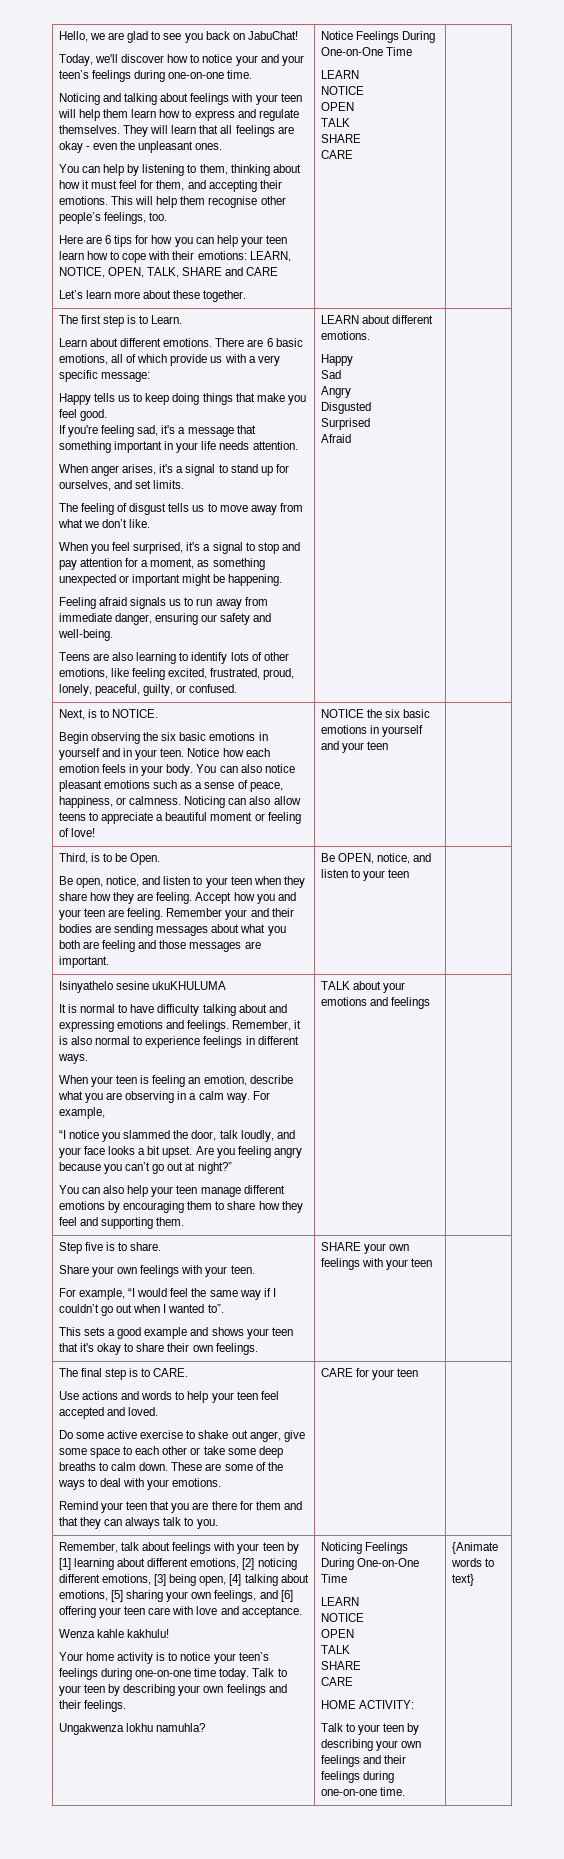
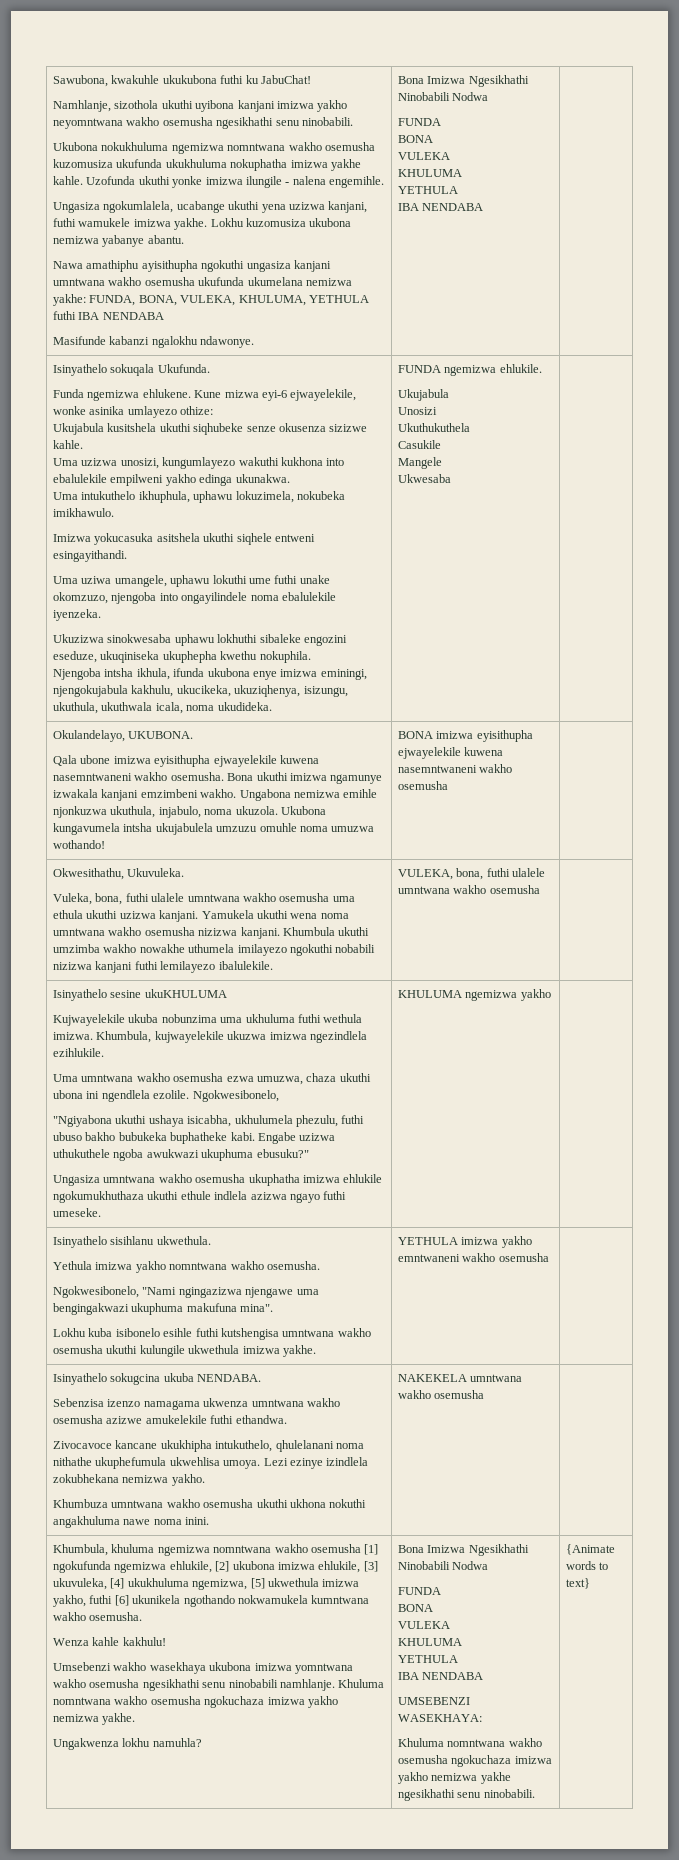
[58,31,298,43] [58,54,304,66] [58,70,253,82] [58,93,302,105] [57,109,299,121] [58,125,294,137] [58,141,223,153] [58,164,301,176] [58,180,282,192] [58,196,286,208] [58,212,168,224] [58,235,287,247] [58,251,291,263] [58,267,279,278] [58,290,247,302] [320,31,436,43] [320,47,412,56] [320,70,359,79] [320,86,364,95] [320,102,354,111] [320,118,350,127] [320,134,361,143] [320,150,353,159] [58,315,183,327] [58,338,303,347] [58,354,280,366] [58,370,150,382] [58,393,306,405] [58,409,107,421] [58,425,256,437] [58,441,298,453] [58,464,289,476] [58,480,185,491] [58,503,303,515] [57,519,151,528] [58,542,300,554] [58,558,265,570] [58,574,283,586] [58,597,268,609] [58,613,272,625] [57,629,113,641] [58,652,289,664] [58,668,295,680] [58,684,238,696] [320,315,434,324] [320,331,370,340] [320,354,353,366] [320,370,341,379] [320,386,351,398] [320,402,371,414] [320,418,370,430] [320,434,351,443] [58,709,159,720] [58,732,268,744] [58,748,270,760] [58,764,295,776] [58,780,283,792] [58,796,301,808] [58,812,301,824] [58,828,95,837] [320,709,431,718] [320,725,424,737] [320,741,389,753] [58,853,161,865] [58,876,305,888] [58,892,296,904] [58,908,294,920] [58,924,286,936] [58,940,261,952] [58,956,109,968] [320,853,432,864] [320,869,410,881] [58,981,227,993] [58,1004,287,1016] [58,1020,302,1032] [58,1036,299,1048] [57,1054,88,1064] [58,1075,293,1087] [57,1091,270,1103] [58,1107,105,1119] [58,1130,295,1142] [58,1146,302,1158] [58,1162,232,1174] [58,1185,285,1197] [58,1201,303,1213] [58,1217,185,1229] [320,981,406,993] [320,997,431,1009] [58,1242,162,1254] [58,1265,255,1277] [58,1288,276,1300] [58,1304,224,1316] [58,1327,293,1339] [58,1343,258,1355] [320,1242,410,1254] [320,1258,433,1270] [58,1368,189,1380] [58,1391,279,1403] [58,1407,159,1419] [58,1430,305,1442] [58,1446,283,1458] [58,1462,283,1471] [57,1478,222,1490] [58,1501,302,1513] [58,1517,218,1529] [320,1368,419,1380] [58,1542,299,1554] [58,1558,297,1570] [58,1574,309,1586] [58,1590,293,1602] [58,1606,302,1618] [58,1629,170,1638] [58,1652,269,1664] [58,1668,287,1680] [58,1684,287,1696] [58,1700,126,1712] [58,1723,206,1735] [320,1542,408,1554] [320,1558,419,1570] [320,1574,347,1583] [320,1597,359,1606] [320,1613,364,1622] [320,1629,354,1638] [320,1645,350,1654] [320,1661,361,1670] [320,1677,353,1686] [320,1700,414,1709] [320,1723,420,1735] [320,1739,422,1751] [320,1755,407,1767] [320,1771,394,1783] [320,1787,405,1796] Hello, we are glad to see you back on JabuChat! // Today, we'll discover how to notice your and your teen’s feelings during one-on-one time. // Noticing and talking about feelings with your teen will help them learn how to express and regulate themselves. They will learn that all feelings are okay - even the unpleasant ones. // You can help by listening to them, thinking about how it must feel for them, and accepting their emotions. This will help them recognise other people’s feelings, too. // Here are 6 tips for how you can help your teen learn how to cope with their emotions: LEARN, NOTICE, OPEN, TALK, SHARE and CARE // Let’s learn more about these together. | Notice Feelings During One-on-One Time // LEARN // NOTICE // OPEN // TALK // SHARE // CARE | // The first step is to Learn. // Learn about different emotions. There are 6 basic emotions, all of which provide us with a very specific message: // Happy tells us to keep doing things that make you feel good. // If you're feeling sad, it's a message that something important in your life needs attention. // When anger arises, it's a signal to stand up for ourselves, and set limits. // The feeling of disgust tells us to move away from what we don’t like. // When you feel surprised, it's a signal to stop and pay attention for a moment, as something unexpected or important might be happening. // Feeling afraid signals us to run away from immediate danger, ensuring our safety and well-being. // Teens are also learning to identify lots of other emotions, like feeling excited, frustrated, proud, lonely, peaceful, guilty, or confused. | LEARN about different emotions. // Happy // Sad // Angry // Disgusted // Surprised // Afraid | // Next, is to NOTICE. // Begin observing the six basic emotions in yourself and in your teen. Notice how each emotion feels in your body. You can also notice pleasant emotions such as a sense of peace, happiness, or calmness. Noticing can also allow teens to appreciate a beautiful moment or feeling of love! | NOTICE the six basic emotions in yourself and your teen | // Third, is to be Open. // Be open, notice, and listen to your teen when they share how they are feeling. Accept how you and your teen are feeling. Remember your and their bodies are sending messages about what you both are feeling and those messages are important. | Be OPEN, notice, and listen to your teen | // Isinyathelo sesine ukuKHULUMA // It is normal to have difficulty talking about and expressing emotions and feelings. Remember, it is also normal to experience feelings in different ways. // When your teen is feeling an emotion, describe what you are observing in a calm way. For example, // “I notice you slammed the door, talk loudly, and your face looks a bit upset. Are you feeling angry because you can’t go out at night?” // You can also help your teen manage different emotions by encouraging them to share how they feel and supporting them. | TALK about your emotions and feelings | // Step five is to share. // Share your own feelings with your teen. // For example, “I would feel the same way if I couldn’t go out when I wanted to”. // This sets a good example and shows your teen that it's okay to share their own feelings. | SHARE your own feelings with your teen | // The final step is to CARE. // Use actions and words to help your teen feel accepted and loved. // Do some active exercise to shake out anger, give some space to each other or take some deep breaths to calm down. These are some of the ways to deal with your emotions. // Remind your teen that you are there for them and that they can always talk to you. | CARE for your teen | // Remember, talk about feelings with your teen by [1] learning about different emotions, [2] noticing different emotions, [3] being open, [4] talking about emotions, [5] sharing your own feelings, and [6] offering your teen care with love and acceptance. // Wenza kahle kakhulu! // Your home activity is to notice your teen’s feelings during one-on-one time today. Talk to your teen by describing your own feelings and their feelings. // Ungakwenza lokhu namuhla? | Noticing Feelings During One-on-One Time // LEARN // NOTICE // OPEN // TALK // SHARE // CARE // HOME ACTIVITY: // Talk to your teen by describing your own feelings and their feelings during one-on-one time. -> [53,75,311,87] [53,100,348,112] [53,117,353,129] [53,142,375,154] [53,159,361,171] [53,176,385,188] [53,201,368,213] [53,218,352,230] [53,235,184,247] [53,260,331,272] [53,277,352,286] [53,294,369,306] [53,311,164,320] [53,336,255,348] [398,75,529,87] [398,92,489,101] [398,118,442,126] [398,135,434,143] [398,152,451,160] [398,169,463,177] [398,186,459,194] [398,203,484,211] [53,364,210,376] [53,389,357,401] [53,406,214,418] [53,423,368,435] [53,440,84,449] [53,457,345,469] [53,474,290,486] [53,491,345,503] [53,508,115,517] [53,533,315,545] [53,550,128,562] [53,575,330,587] [53,592,336,604] [53,609,102,621] [53,634,347,646] [53,651,311,663] [53,668,367,680] [53,685,348,697] [53,702,272,714] [398,364,542,376] [398,389,450,401] [398,407,438,415] [398,423,471,432] [398,440,442,449] [398,457,443,469] [398,474,452,483] [53,730,194,742] [53,755,319,767] [53,772,383,784] [53,789,378,801] [53,806,326,818] [53,823,375,835] [53,840,106,849] [398,730,533,742] [398,747,504,759] [398,764,513,773] [398,781,449,790] [53,868,185,880] [53,893,355,905] [53,910,349,922] [53,927,370,939] [53,944,376,956] [53,961,273,973] [398,868,546,880] [398,885,540,894] [53,989,227,1001] [53,1014,363,1026] [53,1031,367,1043] [53,1048,105,1057] [53,1073,371,1085] [53,1090,279,1102] [53,1115,365,1127] [53,1132,336,1144] [53,1149,309,1161] [53,1174,383,1186] [53,1191,347,1203] [53,1208,102,1217] [398,989,551,1001] [53,1236,211,1248] [53,1261,320,1273] [53,1286,319,1298] [53,1303,274,1315] [53,1328,371,1340] [53,1345,316,1357] [398,1236,532,1248] [398,1253,549,1262] [53,1373,262,1385] [53,1398,340,1410] [53,1415,287,1424] [53,1440,364,1452] [53,1457,369,1469] [53,1474,205,1486] [53,1499,367,1508] [53,1516,210,1528] [398,1374,523,1382] [398,1390,485,1399] [53,1544,379,1556] [53,1561,378,1573] [53,1578,360,1590] [53,1595,370,1607] [53,1612,143,1621] [53,1637,166,1646] [53,1662,353,1674] [53,1679,385,1691] [53,1696,338,1708] [53,1713,136,1725] [53,1738,202,1750] [398,1544,529,1556] [398,1561,489,1570] [398,1587,442,1595] [398,1604,434,1612] [398,1621,451,1629] [398,1638,463,1646] [398,1655,459,1663] [398,1672,484,1680] [398,1697,471,1705] [398,1714,483,1722] [398,1738,542,1747] [398,1755,552,1767] [398,1772,511,1784] [398,1789,535,1801] Sawubona, kwakuhle ukukubona futhi ku JabuChat! // Namhlanje, sizothola ukuthi uyibona kanjani imizwa yakho neyomntwana wakho osemusha ngesikhathi senu ninobabili. // Ukubona nokukhuluma ngemizwa nomntwana wakho osemusha kuzomusiza ukufunda ukukhuluma nokuphatha imizwa yakhe kahle. Uzofunda ukuthi yonke imizwa ilungile - nalena engemihle. // Ungasiza ngokumlalela, ucabange ukuthi yena uzizwa kanjani, futhi wamukele imizwa yakhe. Lokhu kuzomusiza ukubona nemizwa yabanye abantu. // Nawa amathiphu ayisithupha ngokuthi ungasiza kanjani umntwana wakho osemusha ukufunda ukumelana nemizwa yakhe: FUNDA, BONA, VULEKA, KHULUMA, YETHULA futhi IBA NENDABA // Masifunde kabanzi ngalokhu ndawonye. | Bona Imizwa Ngesikhathi Ninobabili Nodwa // FUNDA // BONA // VULEKA // KHULUMA // YETHULA // IBA NENDABA | // Isinyathelo sokuqala Ukufunda. // Funda ngemizwa ehlukene. Kune mizwa eyi-6 ejwayelekile, wonke asinika umlayezo othize: // Ukujabula kusitshela ukuthi siqhubeke senze okusenza sizizwe kahle. // Uma uzizwa unosizi, kungumlayezo wakuthi kukhona into ebalulekile empilweni yakho edinga ukunakwa. // Uma intukuthelo ikhuphula, uphawu lokuzimela, nokubeka imikhawulo. // Imizwa yokucasuka asitshela ukuthi siqhele entweni esingayithandi. // Uma uziwa umangele, uphawu lokuthi ume futhi unake okomzuzo, njengoba into ongayilindele noma ebalulekile iyenzeka. // Ukuzizwa sinokwesaba uphawu lokhuthi sibaleke engozini eseduze, ukuqiniseka ukuphepha kwethu nokuphila. // Njengoba intsha ikhula, ifunda ukubona enye imizwa eminingi, njengokujabula kakhulu, ukucikeka, ukuziqhenya, isizungu, ukuthula, ukuthwala icala, noma ukudideka. | FUNDA ngemizwa ehlukile. // Ukujabula // Unosizi // Ukuthukuthela // Casukile // Mangele // Ukwesaba | // Okulandelayo, UKUBONA. // Qala ubone imizwa eyisithupha ejwayelekile kuwena nasemntwaneni wakho osemusha. Bona ukuthi imizwa ngamunye izwakala kanjani emzimbeni wakho. Ungabona nemizwa emihle njonkuzwa ukuthula, injabulo, noma ukuzola. Ukubona kungavumela intsha ukujabulela umzuzu omuhle noma umuzwa wothando! | BONA imizwa eyisithupha ejwayelekile kuwena nasemntwaneni wakho osemusha | // Okwesithathu, Ukuvuleka. // Vuleka, bona, futhi ulalele umntwana wakho osemusha uma ethula ukuthi uzizwa kanjani. Yamukela ukuthi wena noma umntwana wakho osemusha nizizwa kanjani. Khumbula ukuthi umzimba wakho nowakhe uthumela imilayezo ngokuthi nobabili nizizwa kanjani futhi lemilayezo ibalulekile. | VULEKA, bona, futhi ulalele umntwana wakho osemusha | // Isinyathelo sesine ukuKHULUMA // Kujwayelekile ukuba nobunzima uma ukhuluma futhi wethula imizwa. Khumbula, kujwayelekile ukuzwa imizwa ngezindlela ezihlukile. // Uma umntwana wakho osemusha ezwa umuzwa, chaza ukuthi ubona ini ngendlela ezolile. Ngokwesibonelo, // "Ngiyabona ukuthi ushaya isicabha, ukhulumela phezulu, futhi ubuso bakho bubukeka buphatheke kabi. Engabe uzizwa uthukuthele ngoba awukwazi ukuphuma ebusuku?" // Ungasiza umntwana wakho osemusha ukuphatha imizwa ehlukile ngokumukhuthaza ukuthi ethule indlela azizwa ngayo futhi umeseke. | KHULUMA ngemizwa yakho | // Isinyathelo sisihlanu ukwethula. // Yethula imizwa yakho nomntwana wakho osemusha. // Ngokwesibonelo, "Nami ngingazizwa njengawe uma bengingakwazi ukuphuma makufuna mina". // Lokhu kuba isibonelo esihle futhi kutshengisa umntwana wakho osemusha ukuthi kulungile ukwethula imizwa yakhe. | YETHULA imizwa yakho emntwaneni wakho osemusha | // Isinyathelo sokugcina ukuba NENDABA. // Sebenzisa izenzo namagama ukwenza umntwana wakho osemusha azizwe amukelekile futhi ethandwa. // Zivocavoce kancane ukukhipha intukuthelo, qhulelanani noma nithathe ukuphefumula ukwehlisa umoya. Lezi ezinye izindlela zokubhekana nemizwa yakho. // Khumbuza umntwana wakho osemusha ukuthi ukhona nokuthi angakhuluma nawe noma inini. | NAKEKELA umntwana wakho osemusha | // Khumbula, khuluma ngemizwa nomntwana wakho osemusha [1] ngokufunda ngemizwa ehlukile, [2] ukubona imizwa ehlukile, [3] ukuvuleka, [4] ukukhuluma ngemizwa, [5] ukwethula imizwa yakho, futhi [6] ukunikela ngothando nokwamukela kumntwana wakho osemusha. // Wenza kahle kakhulu! // Umsebenzi wakho wasekhaya ukubona imizwa yomntwana wakho osemusha ngesikhathi senu ninobabili namhlanje. Khuluma nomntwana wakho osemusha ngokuchaza imizwa yakho nemizwa yakhe. // Ungakwenza lokhu namuhla? | Bona Imizwa Ngesikhathi Ninobabili Nodwa // FUNDA // BONA // VULEKA // KHULUMA // YETHULA // IBA NENDABA // UMSEBENZI WASEKHAYA: // Khuluma nomntwana wakho osemusha ngokuchaza imizwa yakho nemizwa yakhe ngesikhathi senu ninobabili.

